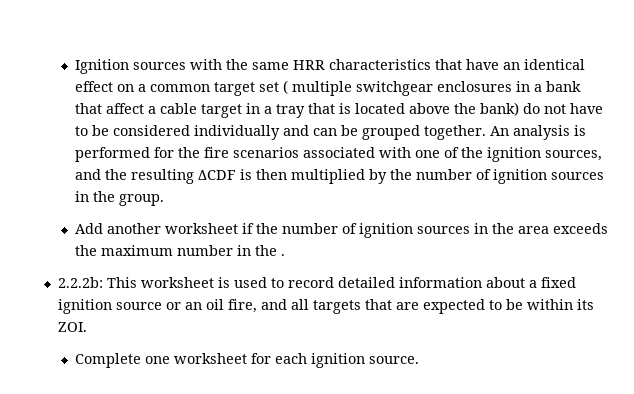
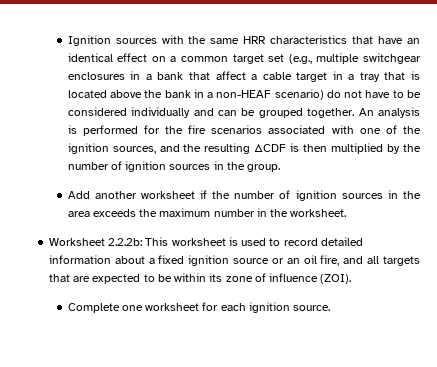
[283,80,289,94] ( -> [288,54,312,64] (e.g.,
[480,102,520,116] bank) -> [164,89,324,100] bank in a non-HEAF scenario)
[281,254,286,256] . // -> [290,209,347,217] [48,238,105,246] worksheet. // Worksheet
[58,322,88,332] ZOI. -> [225,273,352,284] zone of influence (ZOI).

